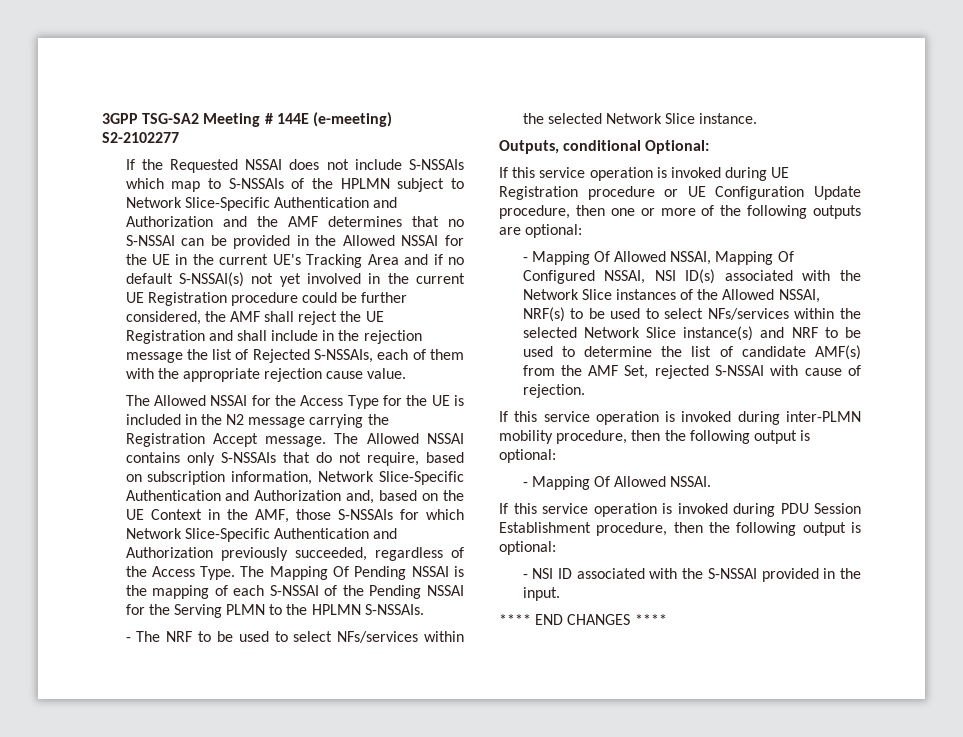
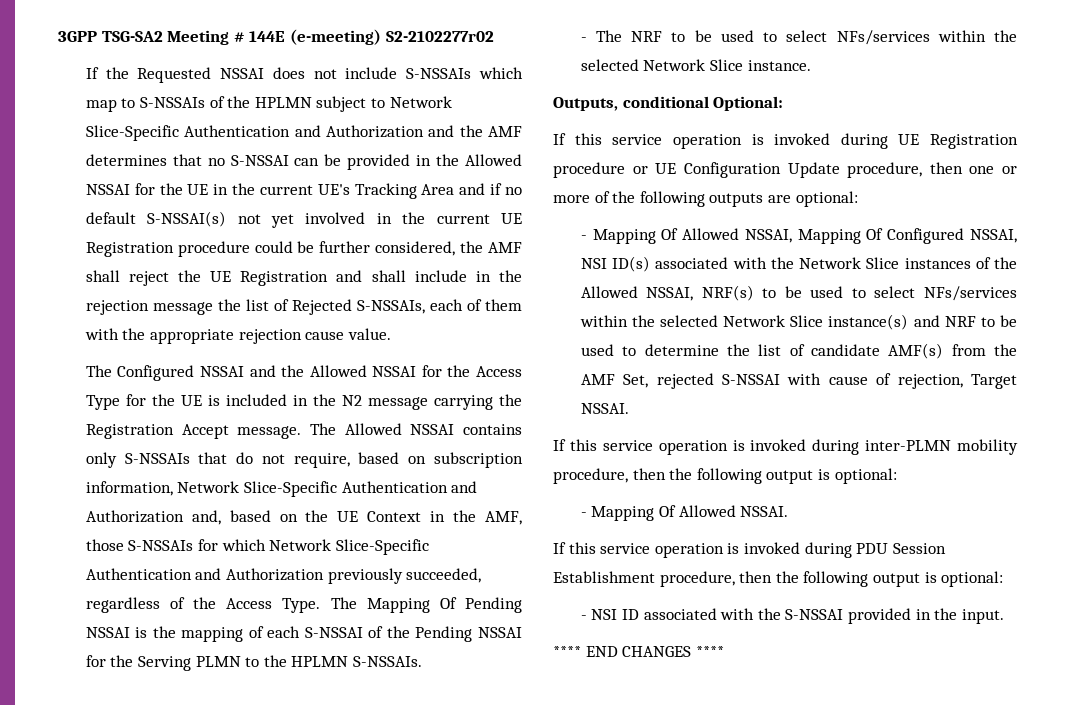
[102,132,179,143] S2-2102277 -> [385,31,494,42] S2-2102277r02
(150, 400) none -> [117,365,305,381] Configured NSSAI and the
[522,384,585,398] rejection. -> [897,374,1017,389] [580,403,629,414] rejection, Target NSSAI.

